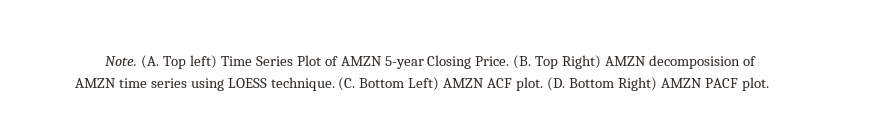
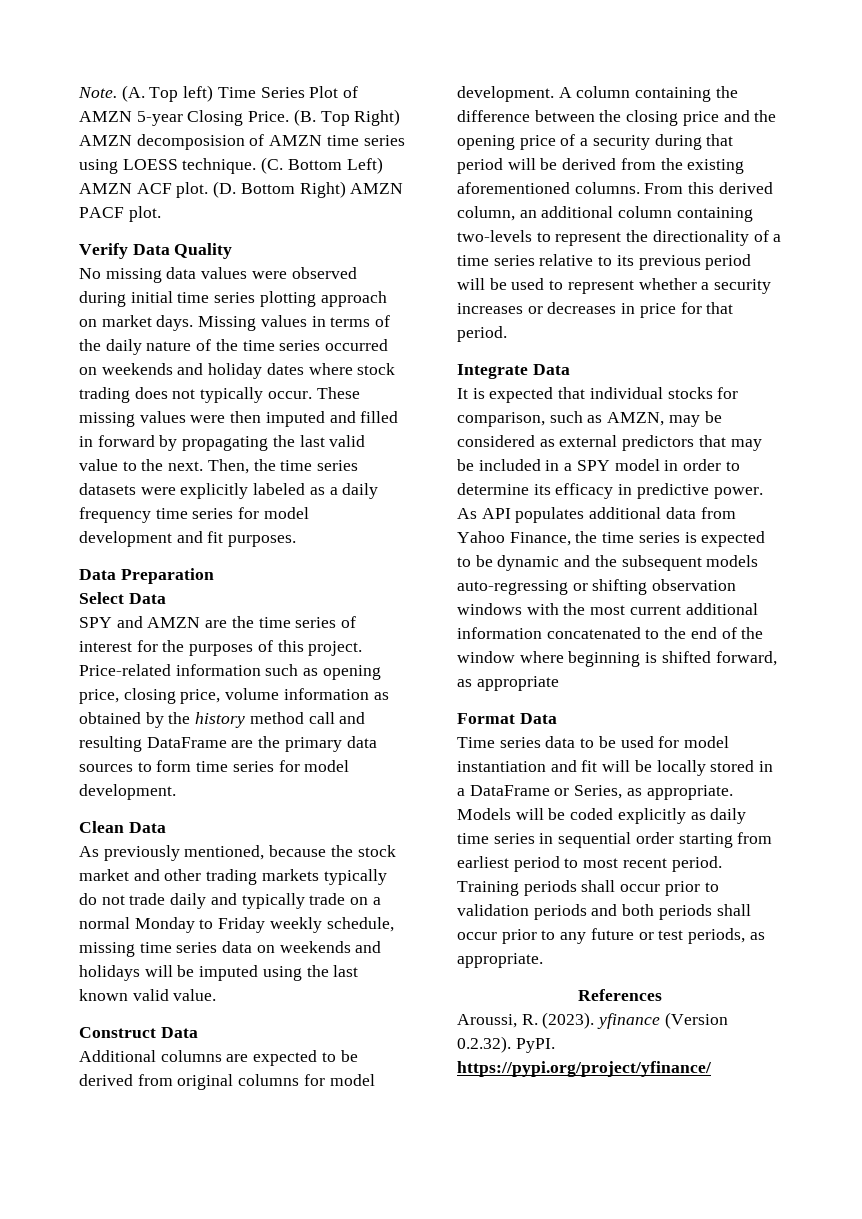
(769, 84) none -> [79,243,233,259] [79,267,357,283] [79,291,387,307] [79,315,391,331] [79,339,389,355] [79,363,396,379] [79,387,360,403] [79,411,399,427] [79,435,366,451] [79,459,359,474] [79,483,379,499] [79,507,309,523] [79,531,297,547] [79,568,214,584] [79,592,166,604] [79,616,357,628] [79,640,363,656] [79,664,381,680] [79,688,389,704] [79,712,366,728] [79,736,377,752] [79,760,350,772] [79,784,176,800] [79,821,166,833] [79,845,396,861] [79,869,387,885] [79,893,381,909] [79,917,394,933] [79,941,382,957] [79,965,359,981] [79,989,217,1001] [79,1027,198,1038] [79,1050,358,1066] [79,1074,375,1090] [457,86,738,102] [457,110,777,126] [457,134,734,150] [457,158,745,174] [457,182,773,194] [457,206,753,222] [457,230,782,246] [457,254,752,270] [457,278,772,294] [457,302,734,318] [457,326,507,342] [457,364,570,379] [457,387,739,403] [457,411,722,427] [457,435,762,451] [457,459,740,471] [457,483,763,499] [457,507,736,523] [457,531,766,547] [457,555,759,571] [457,579,737,595] [457,603,758,615] [457,627,764,639] [457,651,777,667] [457,676,559,691] [457,713,557,724] [457,736,730,748] [457,760,774,776] [457,785,733,800] [457,808,747,824] [457,832,773,848] [457,856,722,872] [457,880,719,896] [457,904,751,920] [457,928,765,944] [457,953,543,968] [578,989,662,1001] [457,1012,728,1029] [457,1036,555,1053] [457,1061,712,1077] // Verify Data Quality // No missing data values were observed during initial time series plotting approach on market days. Missing values in terms of the daily nature of the time series occurred on weekends and holiday dates where stock trading does not typically occur. These missing values were then imputed and filled in forward by propagating the last valid value to the next. Then, the time series datasets were explicitly labeled as a daily frequency time series for model development and fit purposes. // Data Preparation // Select Data // SPY and AMZN are the time series of interest for the purposes of this project. Price-related information such as opening price, closing price, volume information as obtained by the history method call and resulting DataFrame are the primary data sources to form time series for model development. // Clean Data // As previously mentioned, because the stock market and other trading markets typically do not trade daily and typically trade on a normal Monday to Friday weekly schedule, missing time series data on weekends and holidays will be imputed using the last known valid value. // Construct Data // Additional columns are expected to be derived from original columns for model development. A column containing the difference between the closing price and the opening price of a security during that period will be derived from the existing aforementioned columns. From this derived column, an additional column containing two-levels to represent the directionality of a time series relative to its previous period will be used to represent whether a security increases or decreases in price for that period. // Integrate Data // It is expected that individual stocks for comparison, such as AMZN, may be considered as external predictors that may be included in a SPY model in order to determine its efficacy in predictive power. As API populates additional data from Yahoo Finance, the time series is expected to be dynamic and the subsequent models auto-regressing or shifting observation windows with the most current additional information concatenated to the end of the window where beginning is shifted forward, as appropriate // Format Data // Time series data to be used for model instantiation and fit will be locally stored in a DataFrame or Series, as appropriate. Models will be coded explicitly as daily time series in sequential order starting from earliest period to most recent period. Training periods shall occur prior to validation periods and both periods shall occur prior to any future or test periods, as appropriate. // References // Aroussi, R. (2023). yfinance (Version 0.2.32). PyPI. https://pypi.org/project/yfinance/

